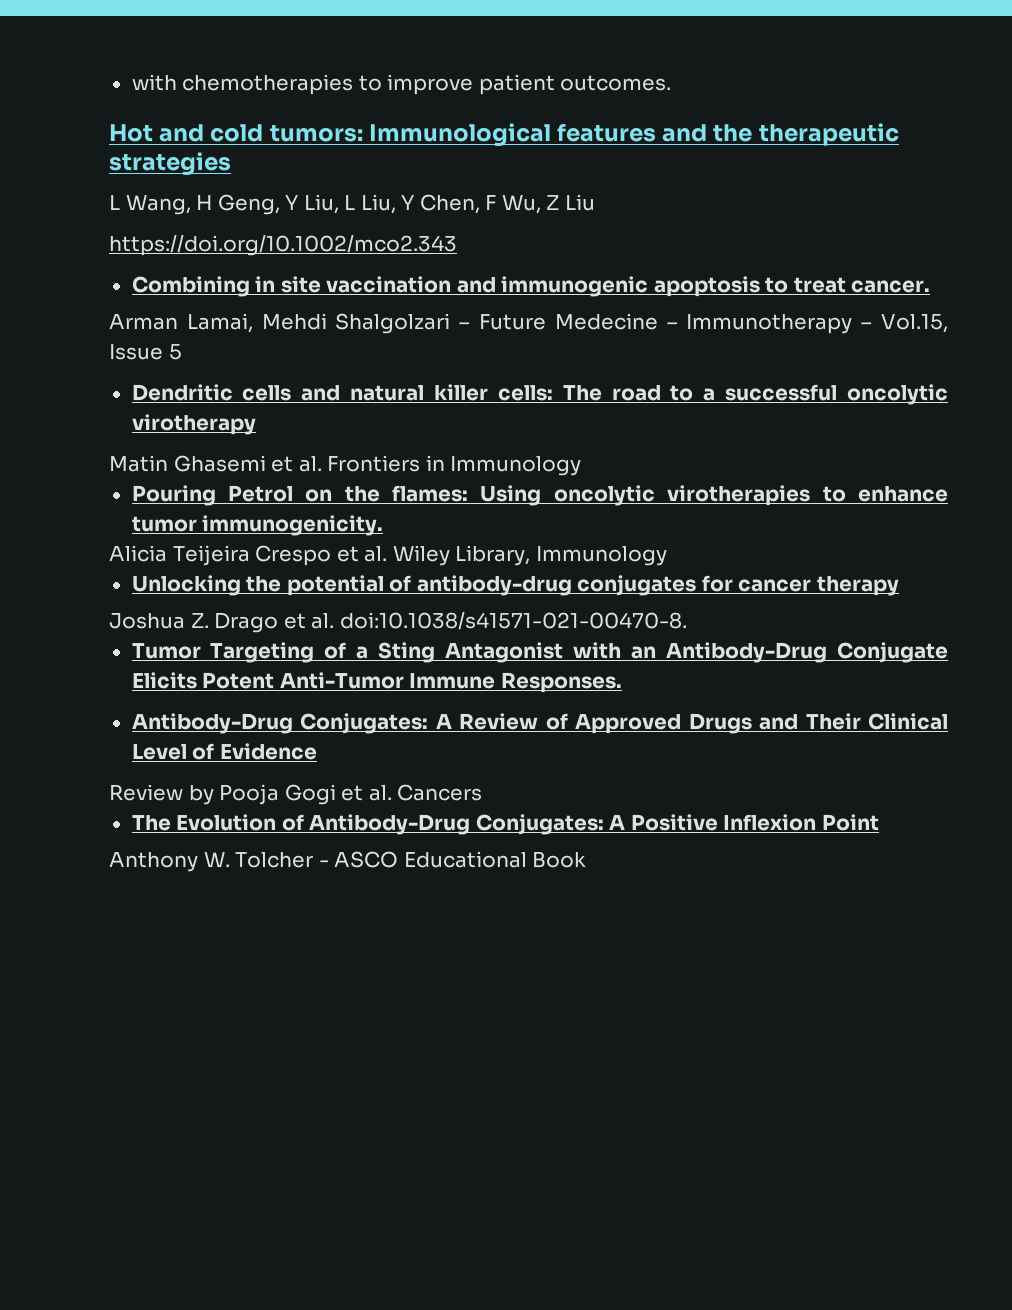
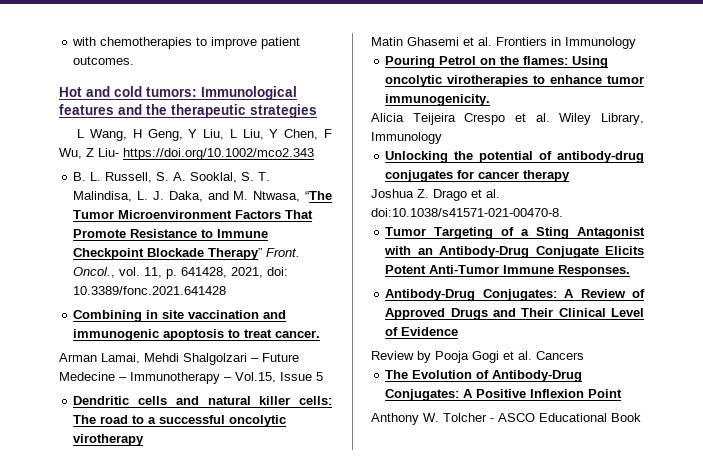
[564,194,595,211] [109,235,457,256] Liu // https://doi.org/10.1002/mco2.343 -> [98,148,314,160] [73,172,271,183] [73,191,332,202] [73,210,314,219] [73,229,269,238] [73,248,301,260] [73,267,289,279] [73,286,227,295] Liu- https://doi.org/10.1002/mco2.343 // B. L. Russell, S. A. Sooklal, S. T. Malindisa, L. J. Daka, and M. Ntwasa, “The Tumor Microenvironment Factors That Promote Resistance to Immune Checkpoint Blockade Therapy” Front. Oncol., vol. 11, p. 641428, 2021, doi: 10.3389/fonc.2021.641428

